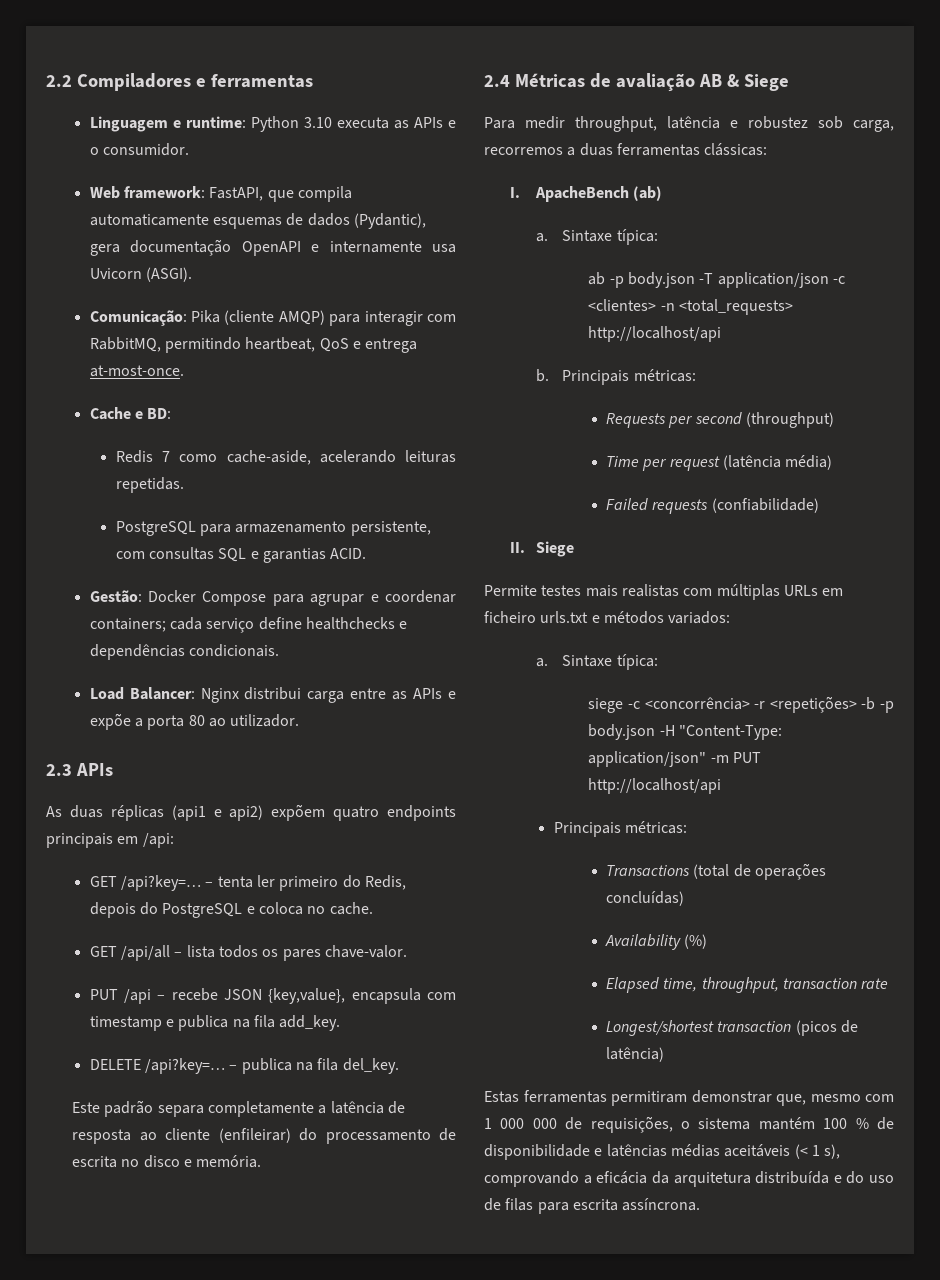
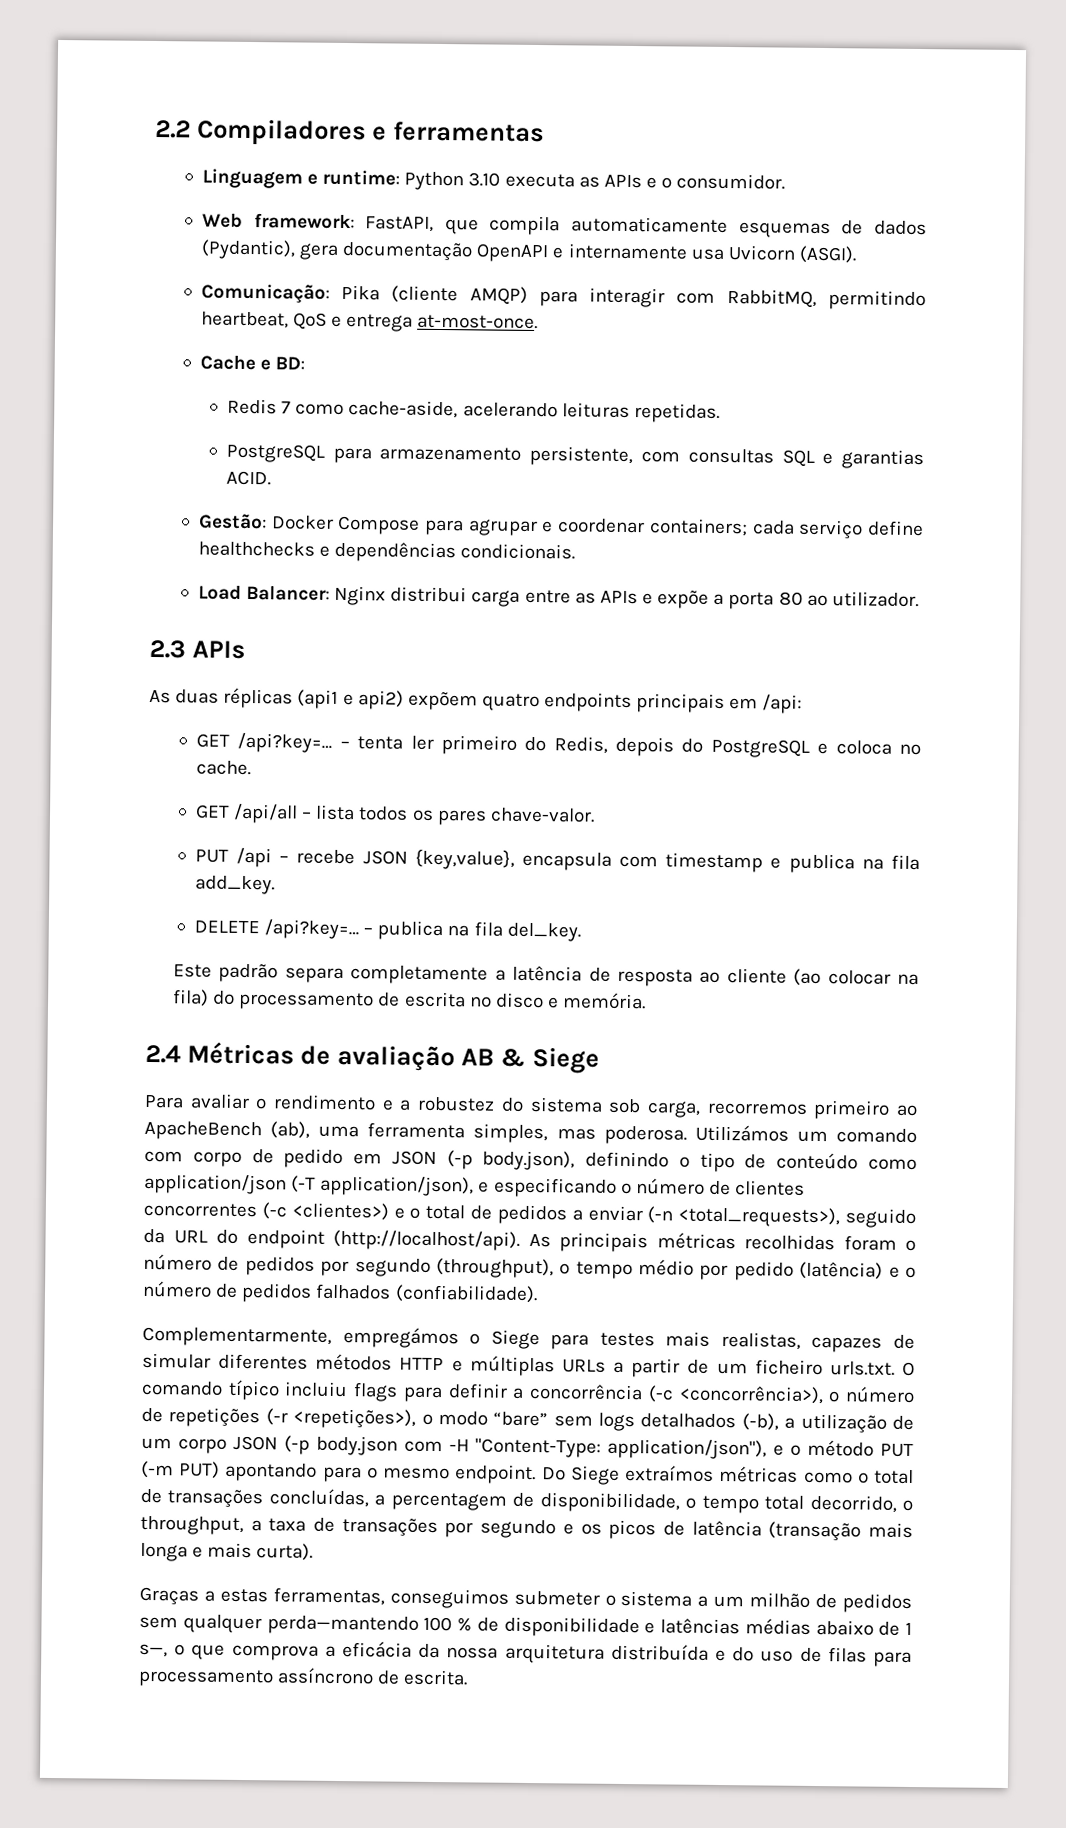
[218,1128,291,1143] (enfileirar) -> [793,968,919,987] [173,989,210,1007] (ao colocar na fila)
[525,116,894,132] [484,143,768,156] [510,186,663,202] [536,229,658,245] [588,272,845,288] [588,299,793,315] [588,326,722,342] [536,369,696,385] [605,412,834,428] [605,455,833,471] [605,498,819,514] [510,541,575,557] [484,585,537,596] medir throughput, latência e robustez sob carga, recorremos a duas ferramentas clássicas: // I. ApacheBench (ab) // a. Sintaxe típica: // ab -p body.json -T application/json -c <clientes> -n <total_requests> http://localhost/api // b. Principais métricas: // Requests per second (throughput) // Time per request (latência média) // Failed requests (confiabilidade) // II. Siege // Permite -> [189,1093,919,1120] [144,1120,917,1145] [144,1148,917,1173] [144,1173,806,1198] [143,1202,916,1229] [143,1228,916,1253] [143,1253,916,1281] [142,1280,538,1304] [142,1326,590,1350] avaliar o rendimento e a robustez do sistema sob carga, recorremos primeiro ao ApacheBench (ab), uma ferramenta simples, mas poderosa. Utilizámos um comando com corpo de pedido em JSON (-p body.json), definindo o tipo de conteúdo como application/json (-T application/json), e especificando o número de clientes concorrentes (-c <clientes>) e o total de pedidos a enviar (-n <total_requests>), seguido da URL do endpoint (http://localhost/api). As principais métricas recolhidas foram o número de pedidos por segundo (throughput), o tempo médio por pedido (latência) e o número de pedidos falhados (confiabilidade). // Complementarmente, empregámos o Siege para
[621,584,844,600] [484,611,731,624] [536,654,658,670] [588,696,895,713] [588,724,782,740] [588,751,761,767] [588,778,722,794] [553,821,688,837] [605,863,826,880] [605,891,684,906] [604,934,708,950] [605,977,889,993] [605,1020,858,1036] [605,1047,664,1062] [484,1090,894,1106] [484,1116,815,1133] realistas com múltiplas URLs em ficheiro urls.txt e métodos variados: // a. Sintaxe típica: // siege -c <concorrência> -r <repetições> -b -p body.json -H "Content-Type: application/json" -m PUT http://localhost/api // Principais métricas: // Transactions (total de operações concluídas) // Availability (%) // Elapsed time, throughput, transaction rate // Longest/shortest transaction (picos de latência) // Estas ferramentas permitiram demonstrar que, mesmo com 1 000 000 de requisições, o sistema mantém -> [720,1331,915,1353] [142,1352,915,1378] [141,1379,916,1405] [141,1407,914,1434] [141,1435,914,1460] [141,1460,915,1485] [140,1488,914,1514] [140,1515,913,1542] [140,1542,314,1562] [139,1586,912,1614] [139,1614,419,1635] realistas, capazes de simular diferentes métodos HTTP e múltiplas URLs a partir de um ficheiro urls.txt. O comando típico incluiu flags para definir a concorrência (-c <concorrência>), o número de repetições (-r <repetições>), o modo “bare” sem logs detalhados (-b), a utilização de um corpo JSON (-p body.json com -H "Content-Type: application/json"), e o método PUT (-m PUT) apontando para o mesmo endpoint. Do Siege extraímos métricas como o total de transações concluídas, a percentagem de disponibilidade, o tempo total decorrido, o throughput, a taxa de transações por segundo e os picos de latência (transação mais longa e mais curta). // Graças a estas ferramentas, conseguimos submeter o sistema a um milhão de pedidos sem qualquer perda—mantendo
[724,1144,841,1159] [484,1171,579,1187] aceitáveis (< 1 s), comprovando -> [815,1619,912,1636] [139,1643,319,1661] abaixo de 1 s—, o que comprova
(669, 1177) none -> [446,1647,499,1659] nossa
[572,1198,701,1211] escrita assíncrona. -> [138,1667,469,1688] processamento assíncrono de escrita.

